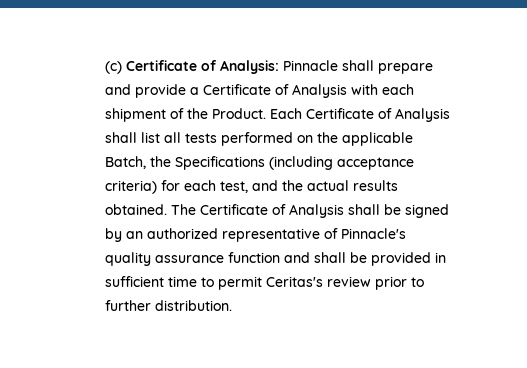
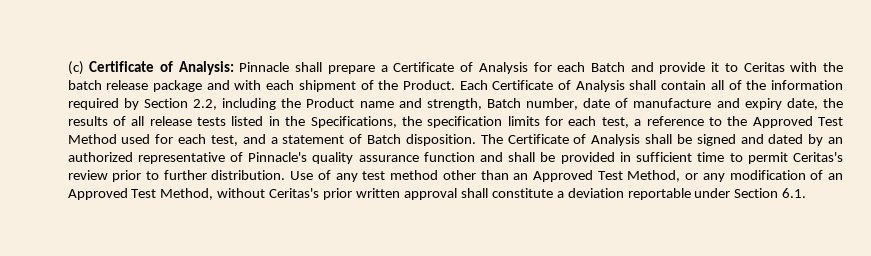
[104,84,186,98] and provide -> (375, 69) none
(347, 91) none -> [533,62,844,74] [67,80,230,92] for each Batch and provide it to Ceritas with the batch release package and
[140,132,413,146] [104,156,414,170] [104,180,398,194] [104,204,167,215] list all tests performed on the applicable Batch, the Specifications (including acceptance criteria) for each test, and the actual results obtained. -> [661,80,844,90] [67,98,843,110] [67,116,843,128] [67,134,476,146] contain all of the information required by Section 2.2, including the Product name and strength, Batch number, date of manufacture and expiry date, the results of all release tests listed in the Specifications, the specification limits for each test, a reference to the Approved Test Method used for each test, and a statement of Batch disposition.
(449, 211) none -> [740,134,804,144] and dated
(232, 305) none -> [290,170,844,182] [67,188,807,200] Use of any test method other than an Approved Test Method, or any modification of an Approved Test Method, without Ceritas's prior written approval shall constitute a deviation reportable under Section 6.1.

